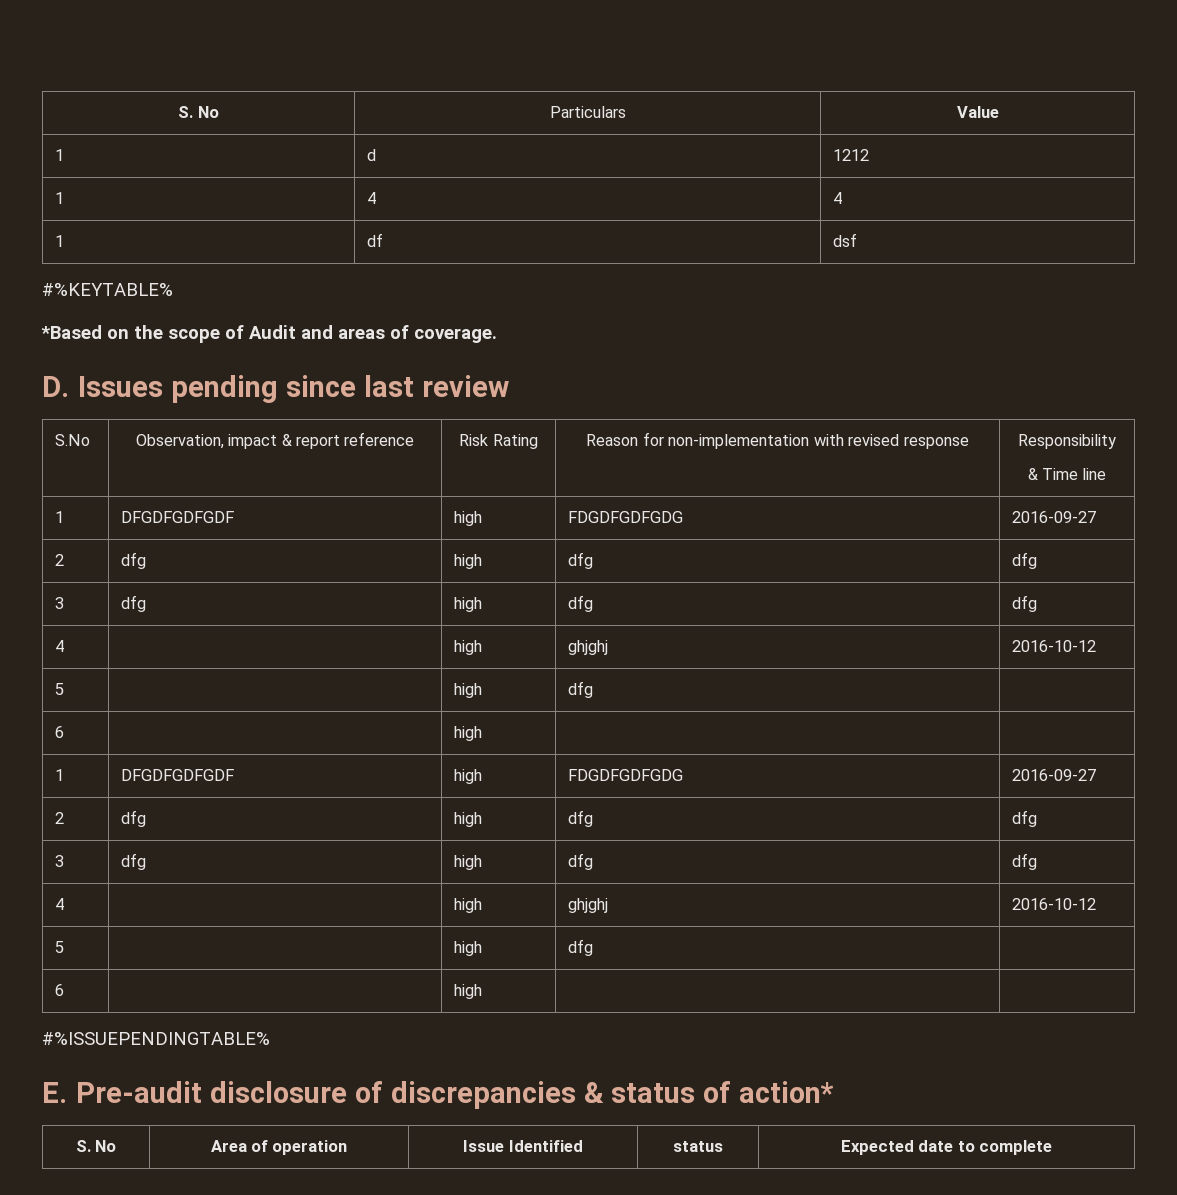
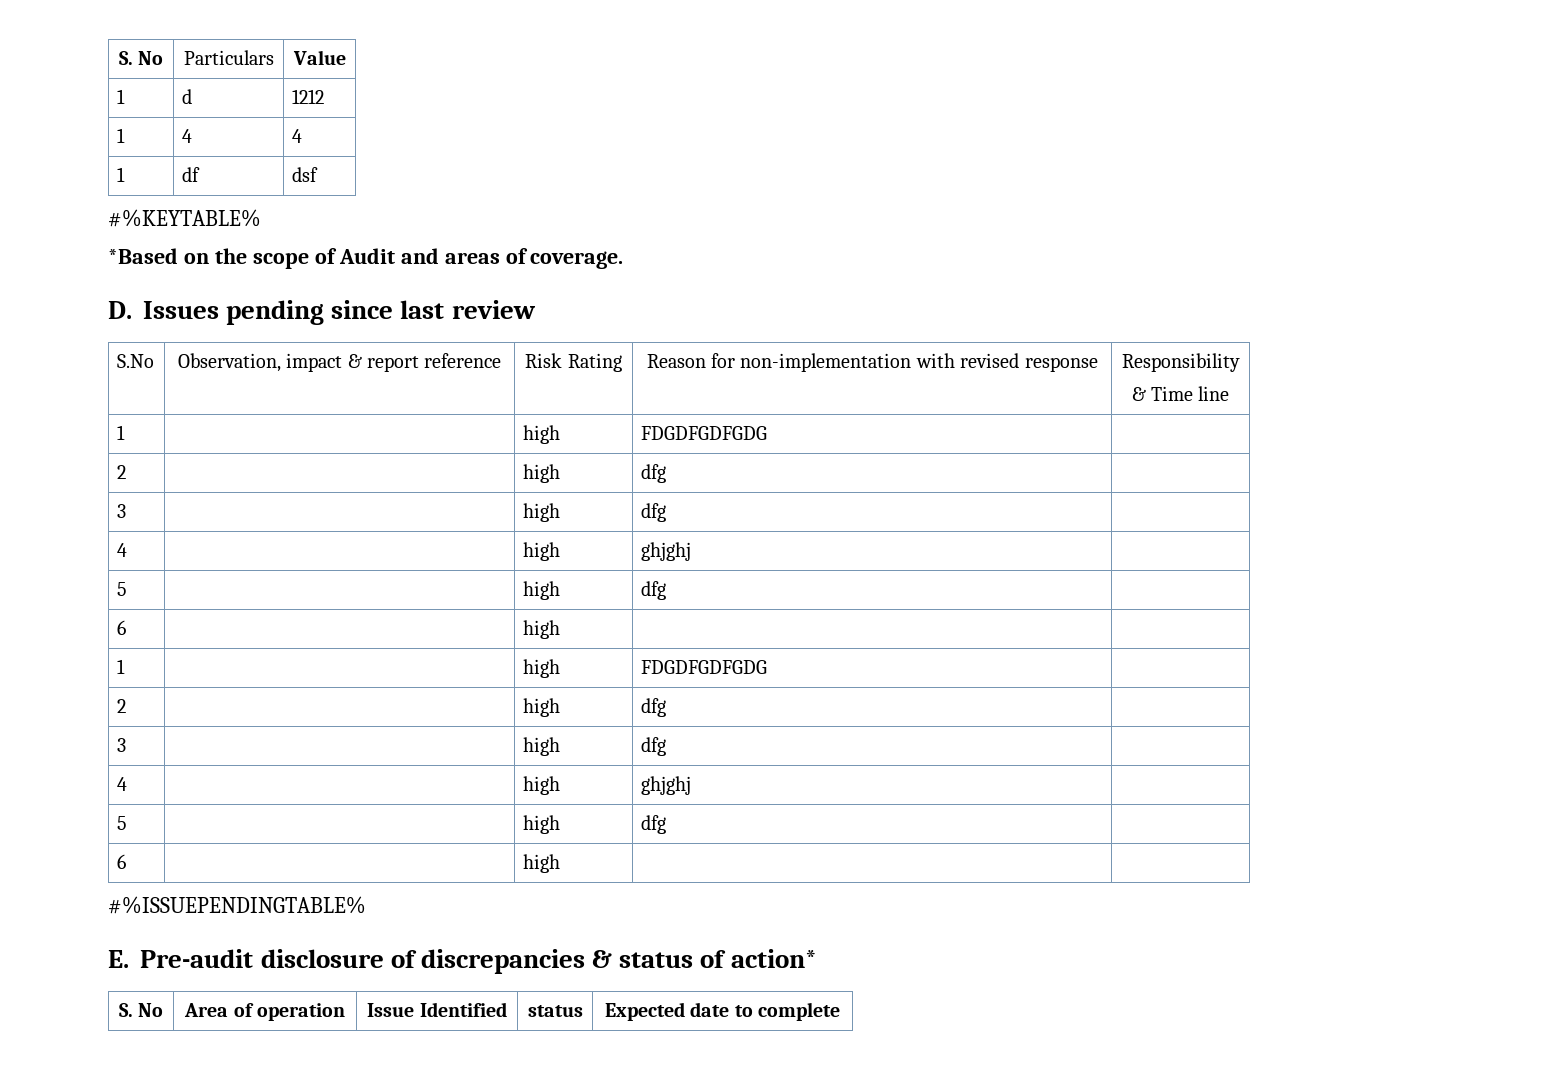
[121,511,235,523] [454,511,483,526] [568,511,684,523] [1012,511,1097,523] [55,554,65,566] [121,552,147,569] [454,554,483,569] [568,552,594,569] [1012,552,1038,569] [55,597,65,609] [121,595,147,612] [454,597,483,612] [568,595,594,612] [1012,595,1038,612] [55,640,65,652] [454,640,483,655] [568,640,609,655] [1012,640,1097,652] DFGDFGDFGDF | high | FDGDFGDFGDG | 2016-09-27 // 2 | dfg | high | dfg | dfg // 3 | dfg | high | dfg | dfg // 4 | | high | ghjghj | 2016-10-12 -> [523,425,561,444] [641,426,768,440] [117,465,127,479] [523,464,561,483] [641,464,667,483] [117,504,127,518] [523,503,561,522] [641,503,667,522] [117,543,128,557] [523,542,561,561] [641,542,692,561] | high | FDGDFGDFGDG | // 2 | | high | dfg | // 3 | | high | dfg | // 4 | | high | ghjghj |
[121,769,235,781] [454,769,483,784] [568,769,684,781] [1012,769,1097,781] [55,812,65,824] [121,810,147,827] [454,812,483,827] [568,810,594,827] [1012,810,1038,827] [55,855,65,867] [121,853,147,870] [454,855,483,870] [568,853,594,870] [1012,853,1038,870] [55,898,65,910] [454,898,483,913] [568,898,609,913] [1012,898,1097,910] DFGDFGDFGDF | high | FDGDFGDFGDG | 2016-09-27 // 2 | dfg | high | dfg | dfg // 3 | dfg | high | dfg | dfg // 4 | | high | ghjghj | 2016-10-12 -> [523,659,561,678] [641,660,768,674] [117,699,127,713] [523,698,561,717] [641,698,667,717] [117,738,127,752] [523,737,561,756] [641,737,667,756] [117,777,128,791] [523,776,561,795] [641,776,692,795] | high | FDGDFGDFGDG | // 2 | | high | dfg | // 3 | | high | dfg | // 4 | | high | ghjghj |

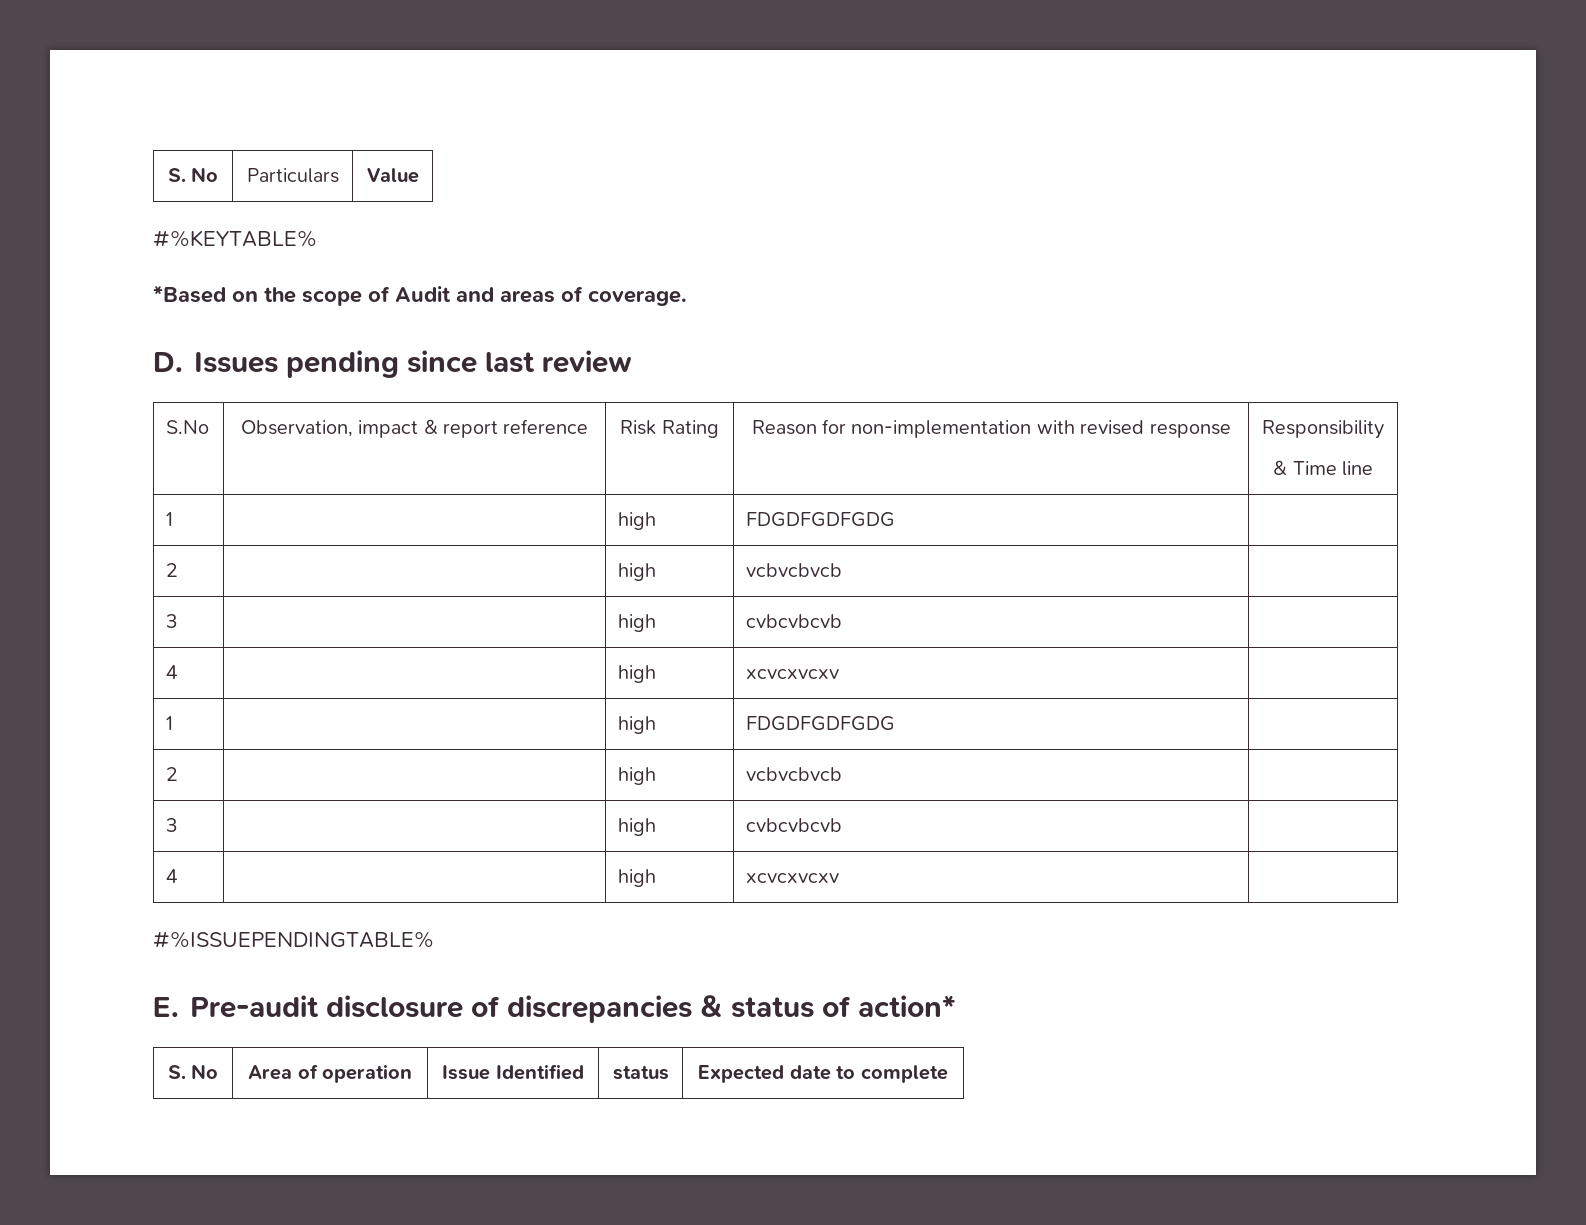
[117,89,126,104] [182,89,193,104] [292,89,325,104] [117,128,126,143] [182,129,193,143] [292,129,303,143] [117,167,126,182] [182,167,201,182] [292,167,319,182] // 1 | d | 1212 // 1 | 4 | 4 // 1 | df | dsf -> (419, 175) none
[641,464,667,483] [117,504,127,518] [523,503,561,522] [641,503,667,522] [117,543,128,557] [523,542,561,561] [641,542,692,561] [117,582,128,596] [523,581,561,600] [641,581,667,600] [117,620,127,635] [523,620,561,639] [117,659,126,674] [523,659,561,678] [641,660,768,674] [117,699,127,713] [523,698,561,717] [641,698,667,717] [117,738,127,752] [523,737,561,756] [641,737,667,756] [117,777,128,791] [523,776,561,795] [641,776,692,795] [117,816,128,830] [523,815,561,834] [641,815,667,834] [117,854,127,869] [523,854,561,873] dfg | // 3 | | high | dfg | // 4 | | high | ghjghj | // 5 | | high | dfg | // 6 | | high | | // 1 | | high | FDGDFGDFGDG | // 2 | | high | dfg | // 3 | | high | dfg | // 4 | | high | ghjghj | // 5 | | high | dfg | // 6 | | high | -> [746,563,843,577] [166,614,179,628] [618,614,657,632] [746,614,843,628] [166,665,179,679] [618,665,657,683] [746,669,840,679] [166,716,174,730] [618,716,657,734] [746,716,896,731] [166,767,179,781] [618,767,657,785] [746,767,843,781] [166,818,179,832] [618,818,657,836] [746,818,843,832] [166,869,179,883] [618,869,657,887] [746,873,840,883] vcbvcbvcb | // 3 | | high | cvbcvbcvb | // 4 | | high | xcvcxvcxv | // 1 | | high | FDGDFGDFGDG | // 2 | | high | vcbvcbvcb | // 3 | | high | cvbcvbcvb | // 4 | | high | xcvcxvcxv

